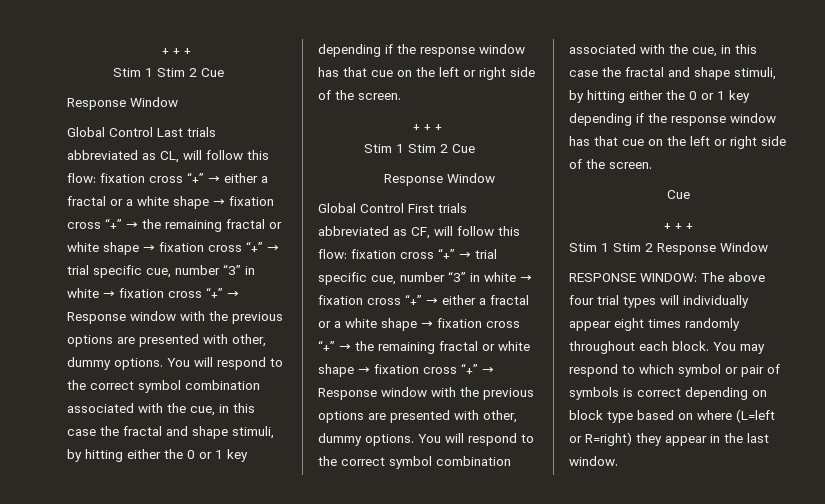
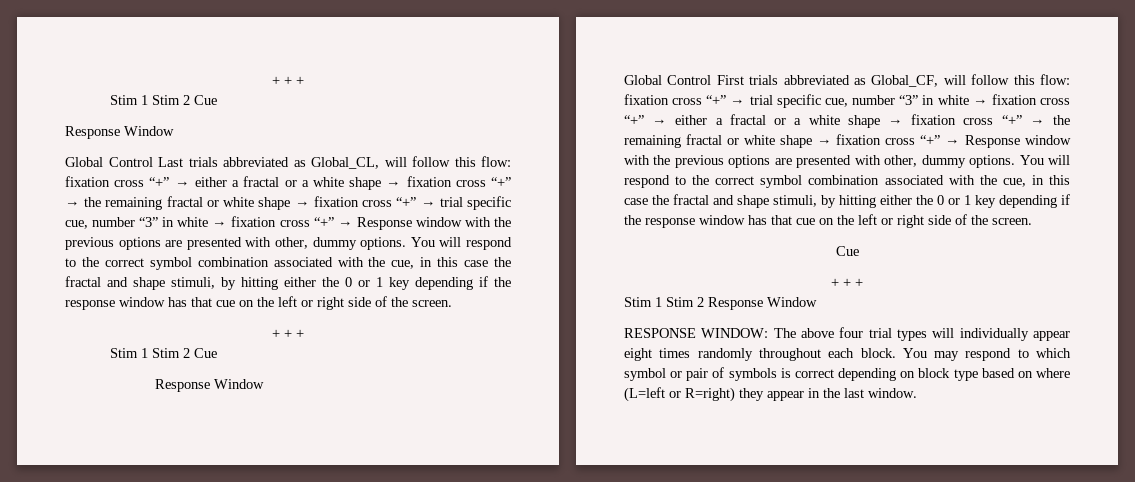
[160,151,179,163] CL, -> [311,157,379,169] Global_CL,
[411,227,430,239] CF, -> [871,75,939,87] Global_CF,

